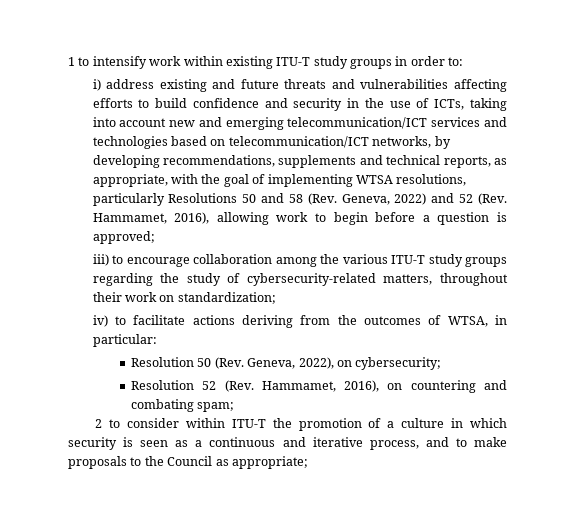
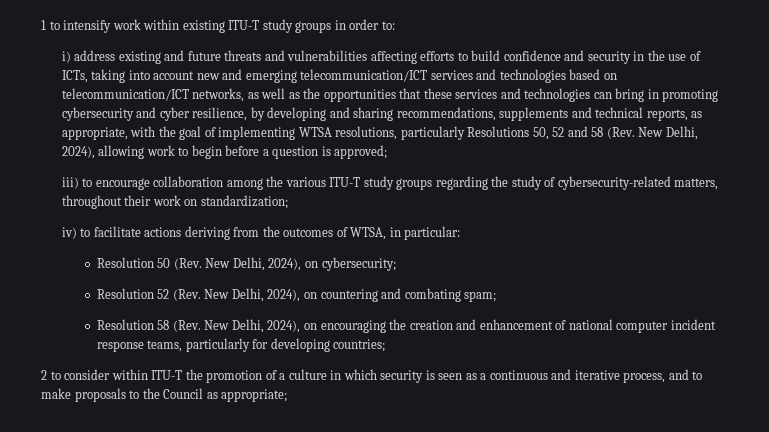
[434,136,451,149] [92,155,160,168] by developing -> [247,88,719,102] [61,107,394,121] as well as the opportunities that these services and technologies can bring in promoting cybersecurity and cyber resilience, by developing and sharing
[242,194,257,203] 50 -> [532,127,565,140] 50, 52
[341,193,507,205] [92,212,210,224] Geneva, 2022) and 52 (Rev. Hammamet, 2016), -> [638,126,698,140] [61,146,95,159] New Delhi, 2024),
[247,357,334,369] Geneva, 2022), -> [205,257,302,271] New Delhi, 2024),
[261,380,380,392] Hammamet, 2016), -> [204,288,301,302] New Delhi, 2024),
(235, 407) none -> [96,319,716,333] [96,338,386,352] // Resolution 58 (Rev. New Delhi, 2024), on encouraging the creation and enhancement of national computer incident response teams, particularly for developing countries;

